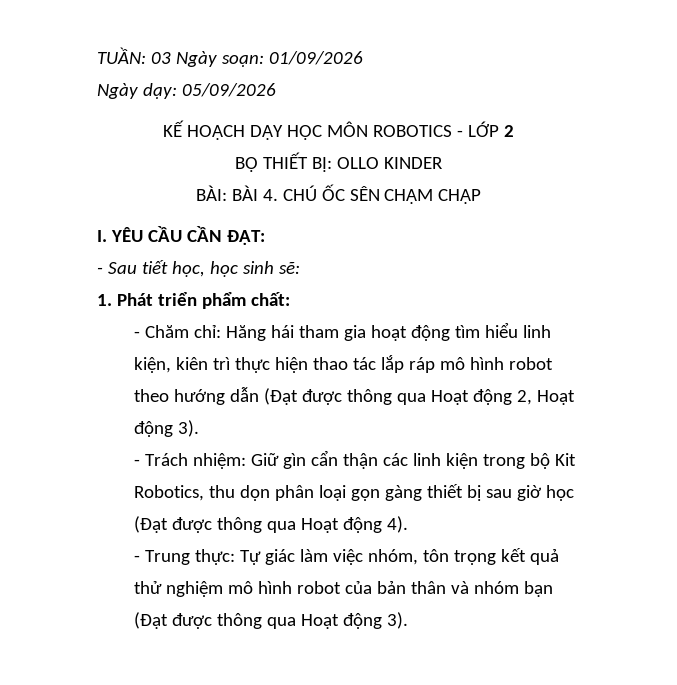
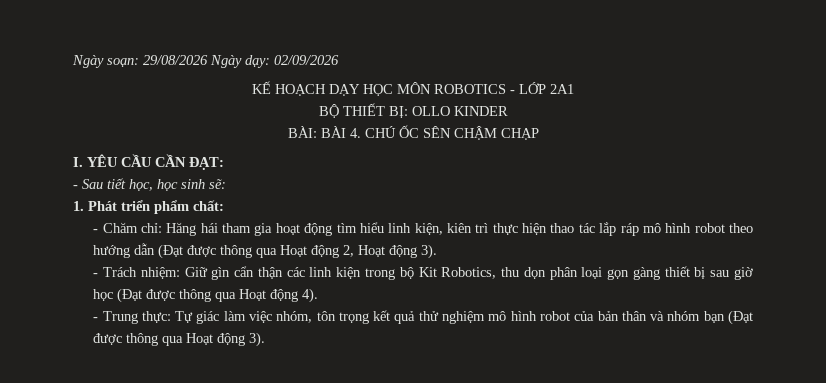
[97,47,171,64] TUẦN: 03 -> (72, 61) none
[268,51,363,65] 01/09/2026 // -> [143,55,208,65] 29/08/2026
[181,83,276,97] 05/09/2026 -> [274,55,339,65] 02/09/2026
[503,125,514,137] 2 -> [550,84,574,94] 2A1

